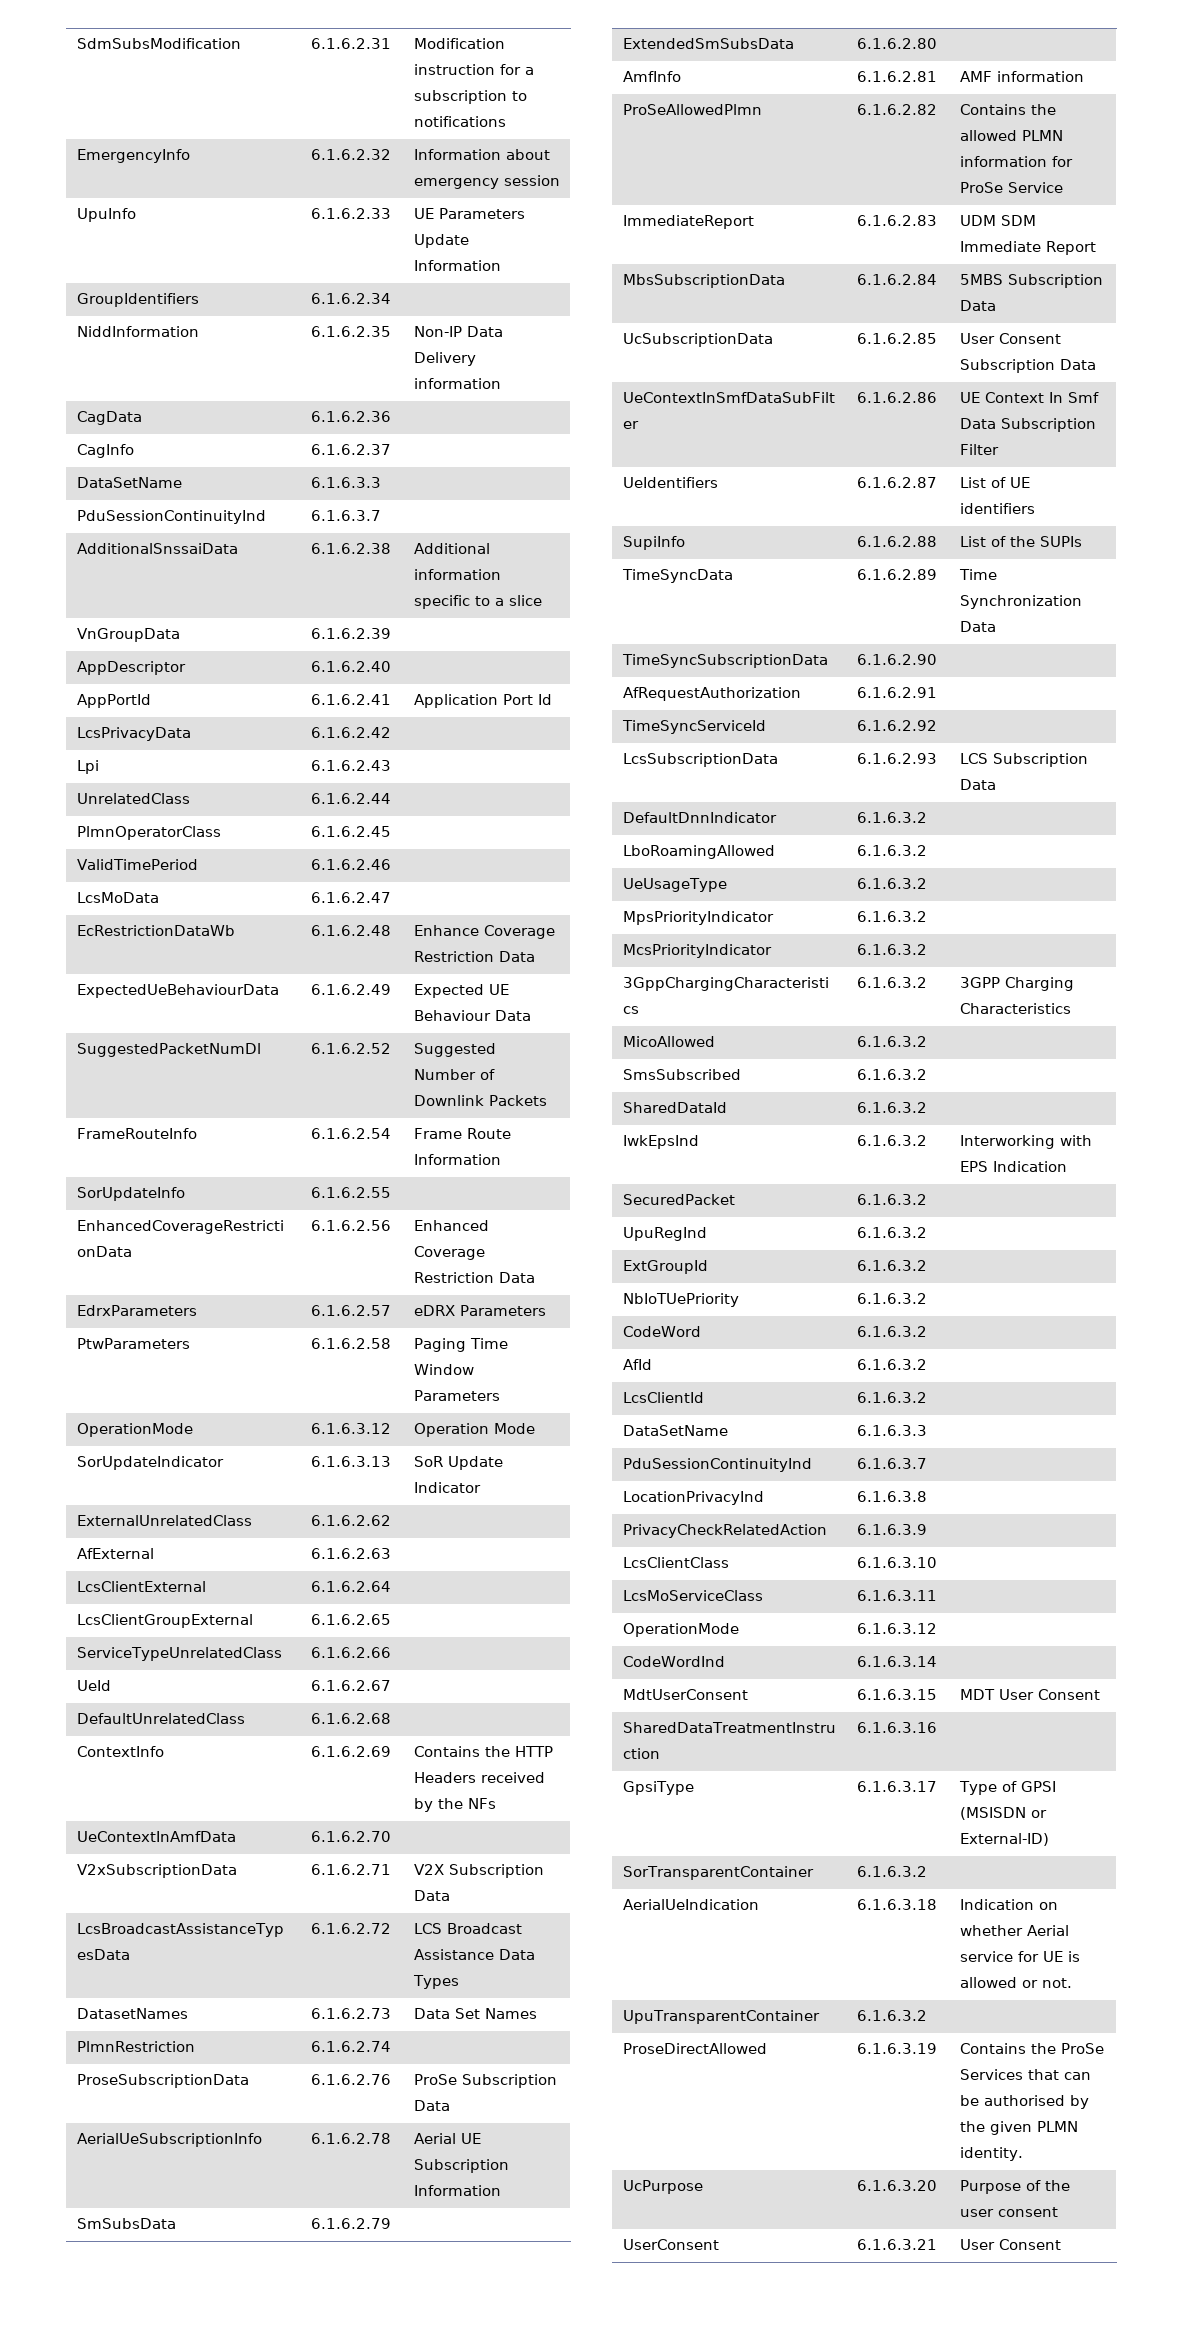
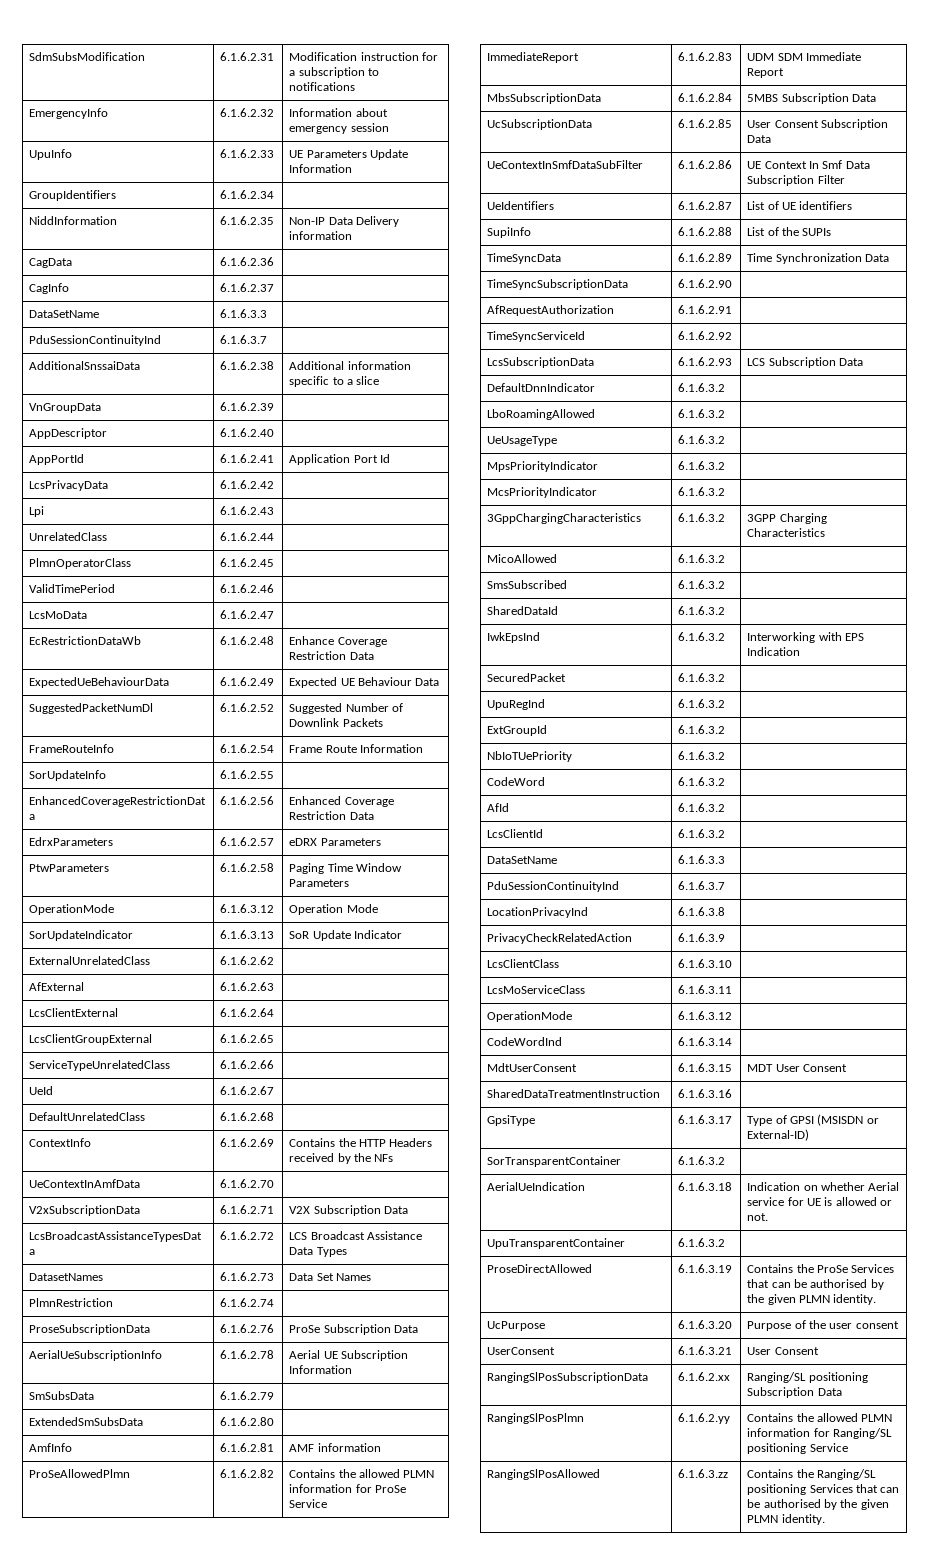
(1061, 2244) none -> [487,1372,649,1383] [678,1372,731,1381] [747,1372,868,1383] [747,1387,842,1398] [487,1413,585,1424] [678,1413,731,1424] [747,1413,893,1422] [747,1428,892,1439] [747,1443,848,1454] [487,1469,601,1480] [678,1469,729,1478] [747,1469,876,1480] [747,1484,900,1495] [747,1499,889,1510] [747,1514,825,1525] // RangingSlPosSubscriptionData | 6.1.6.2.xx | Ranging/SL positioning Subscription Data // RangingSlPosPlmn | 6.1.6.2.yy | Contains the allowed PLMN information for Ranging/SL positioning Service // RangingSlPosAllowed | 6.1.6.3.zz | Contains the Ranging/SL positioning Services that can be authorised by the given PLMN identity.

